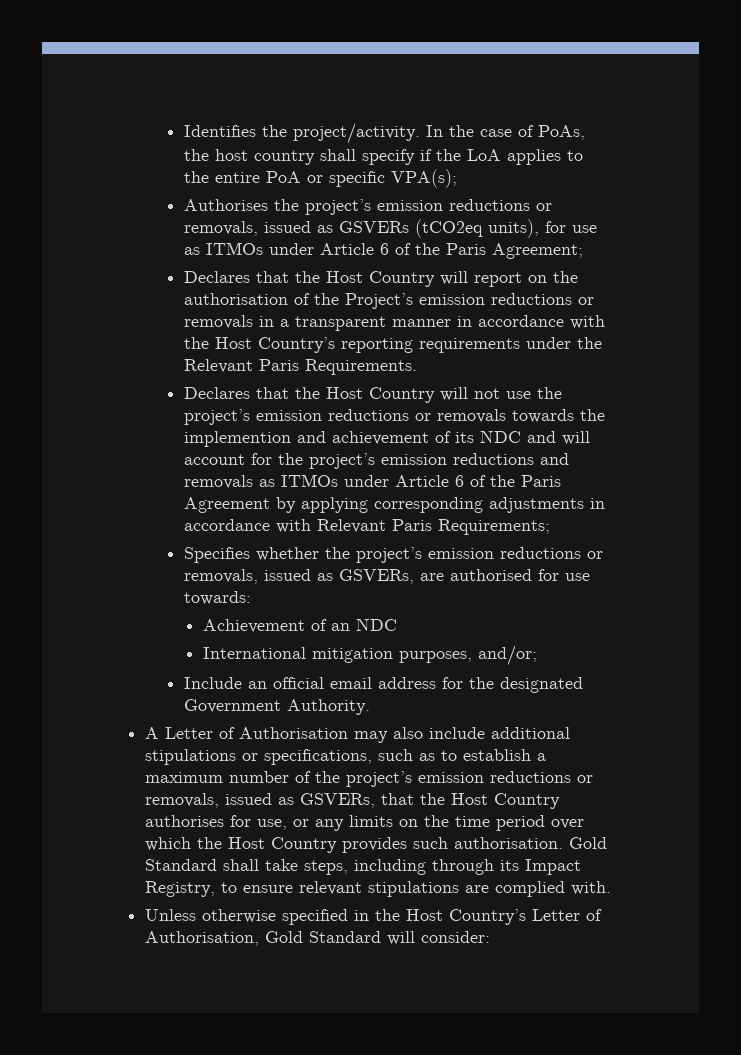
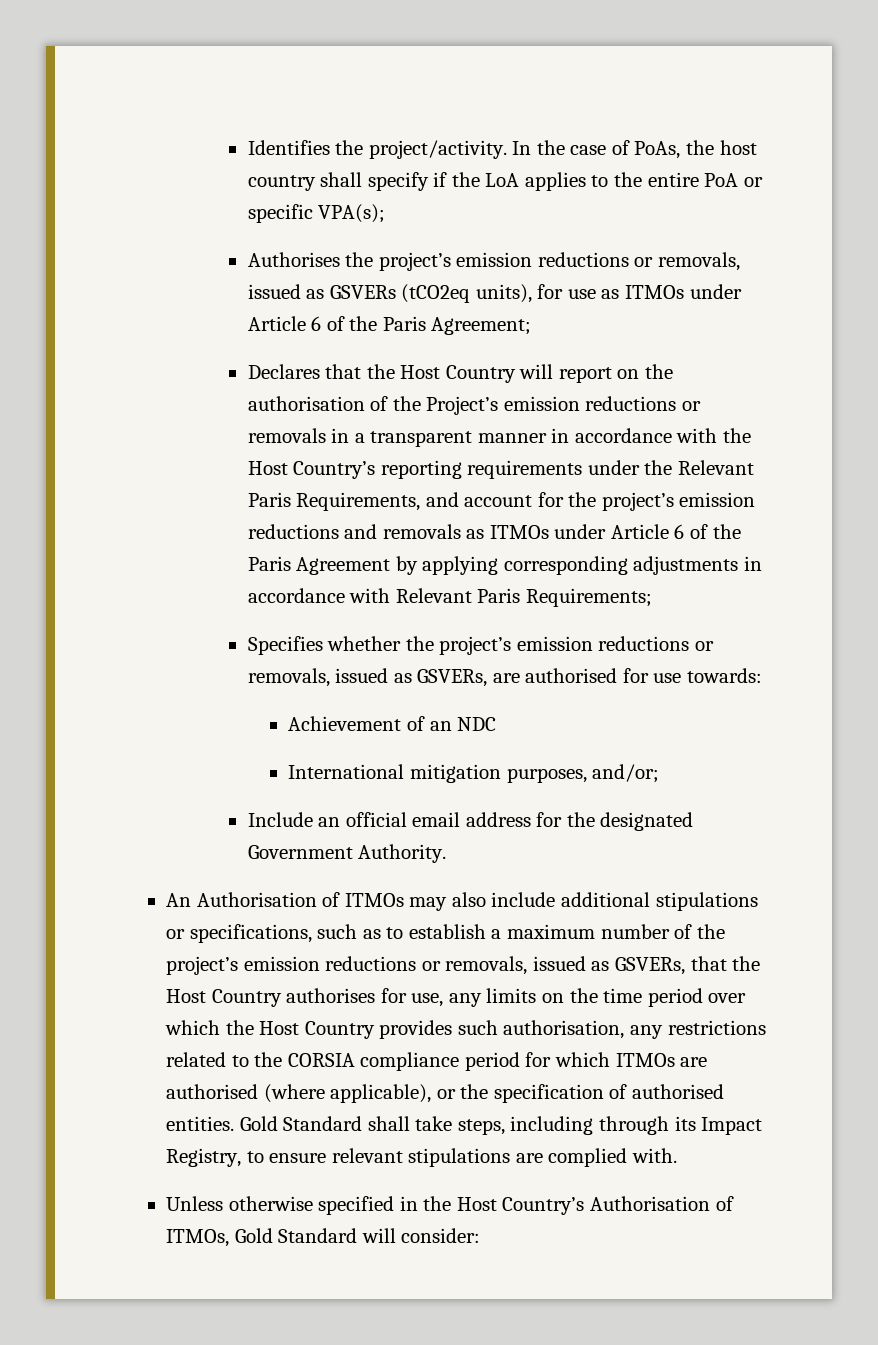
[304,359,417,375] [183,387,562,403] [183,409,605,425] [183,430,590,447] Requirements. // Declares that the Host Country will not use the project’s emission reductions or removals towards the implemention and achievement of its NDC and will -> [296,492,459,511] Requirements, and
[144,727,348,739] A Letter of Authorisation -> [166,892,404,907] An Authorisation of ITMOs
[292,819,309,827] or -> (444, 1000) none
[453,837,563,849] authorisation. -> [503,1020,766,1039] [166,1052,708,1071] [166,1084,725,1103] [166,1116,235,1131] authorisation, any restrictions related to the CORSIA compliance period for which ITMOs are authorised (where applicable), or the specification of authorised entities.
[531,909,602,921] [144,931,259,946] Letter of Authorisation, -> [590,1196,734,1211] [166,1229,230,1247] Authorisation of ITMOs,

